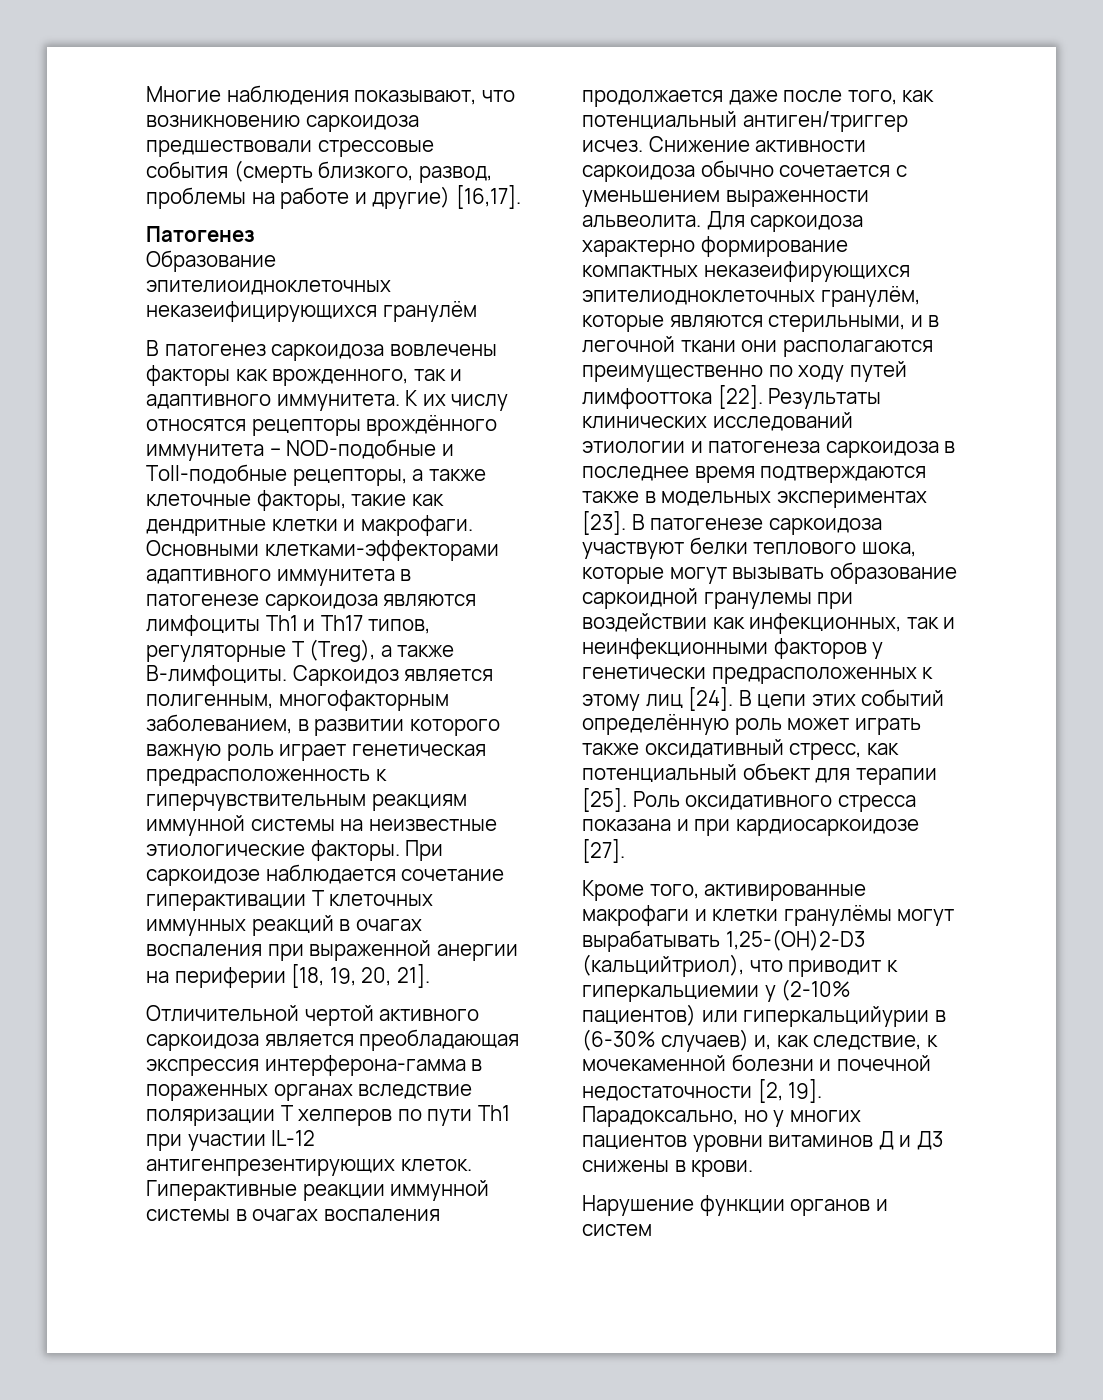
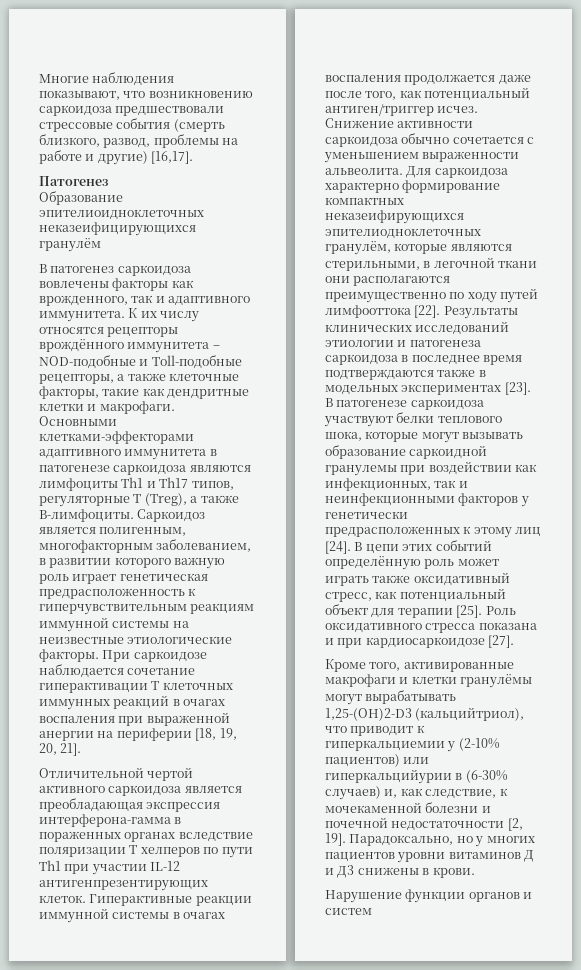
[910,315,923,327] и -> (420, 266) none

